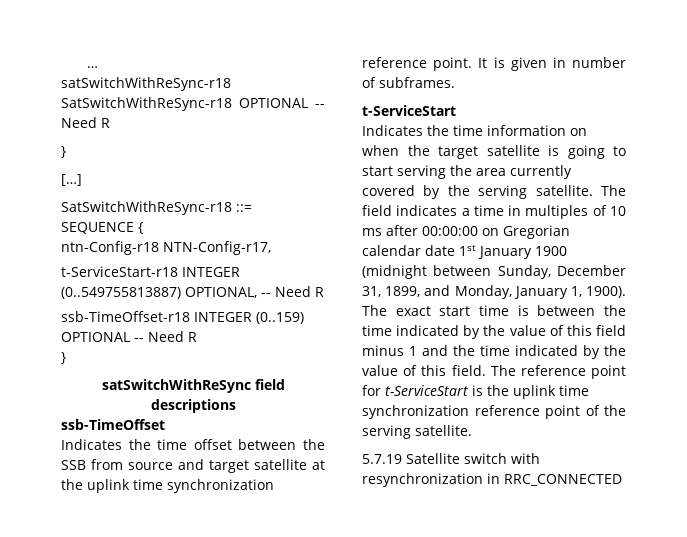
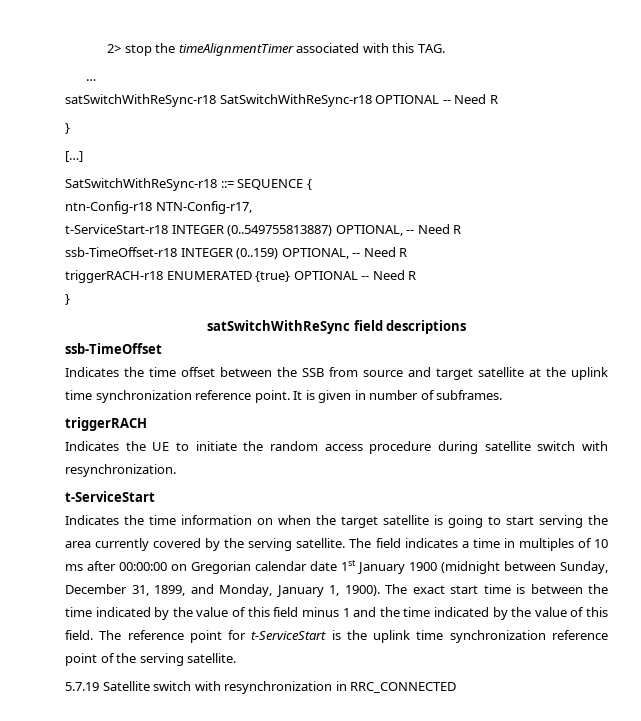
(87, 67) none -> [107,43,445,56] 2> stop the timeAlignmentTimer associated with this TAG. //
(304, 318) none -> [281,247,408,259] [65,270,291,283] OPTIONAL, -- Need R // triggerRACH-r18 ENUMERATED {true}
(455, 82) none -> [65,417,147,431] [65,441,608,454] [65,464,176,477] // triggerRACH // Indicates the UE to initiate the random access procedure during satellite switch with resynchronization.

